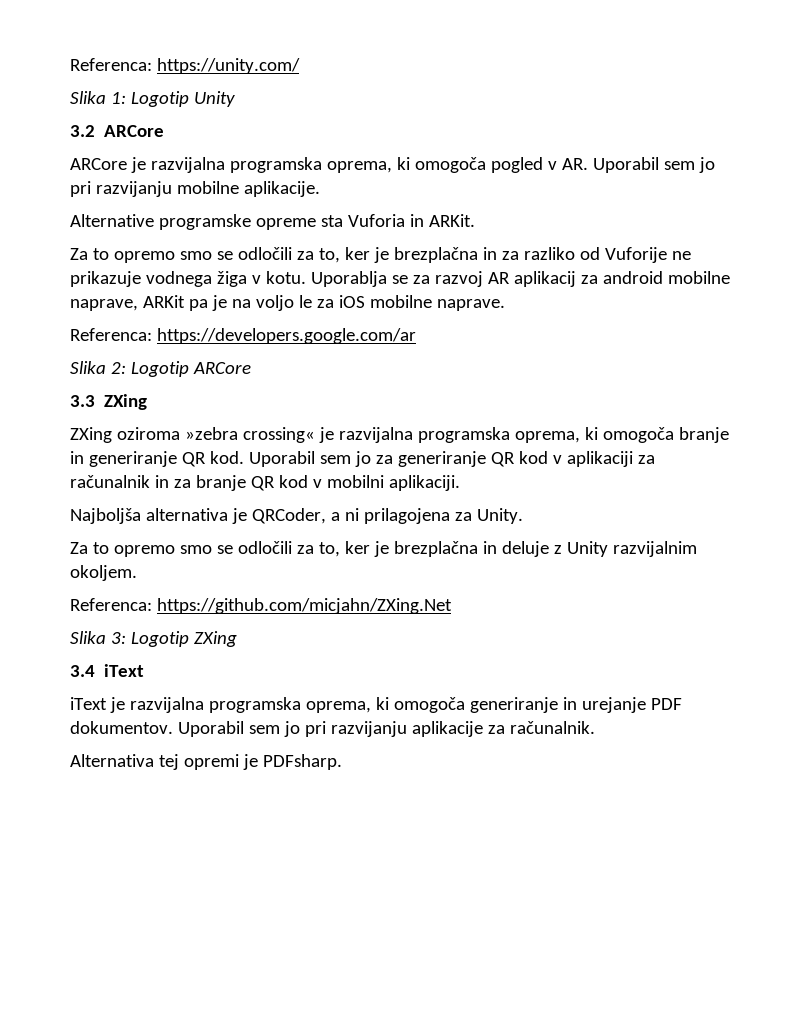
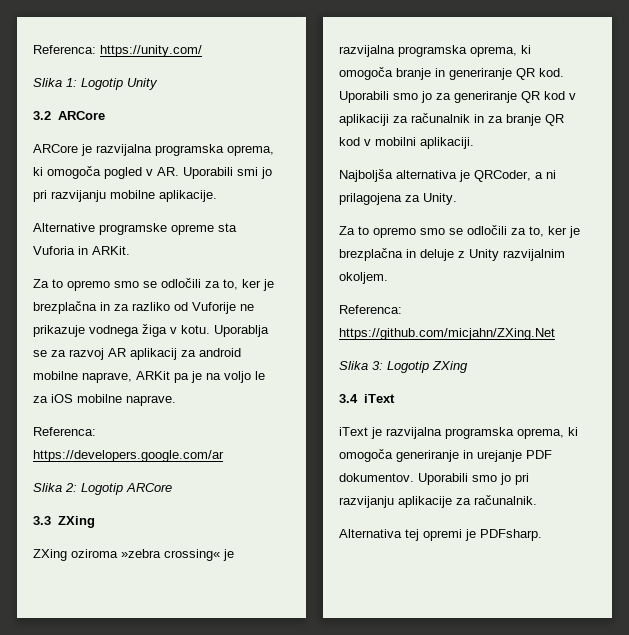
[592,157,695,173] Uporabil sem -> [183,167,258,179] Uporabili smi
[248,451,351,467] Uporabil sem -> [339,91,418,103] Uporabili smo
[177,721,280,737] Uporabil sem -> [418,473,497,485] Uporabili smo

